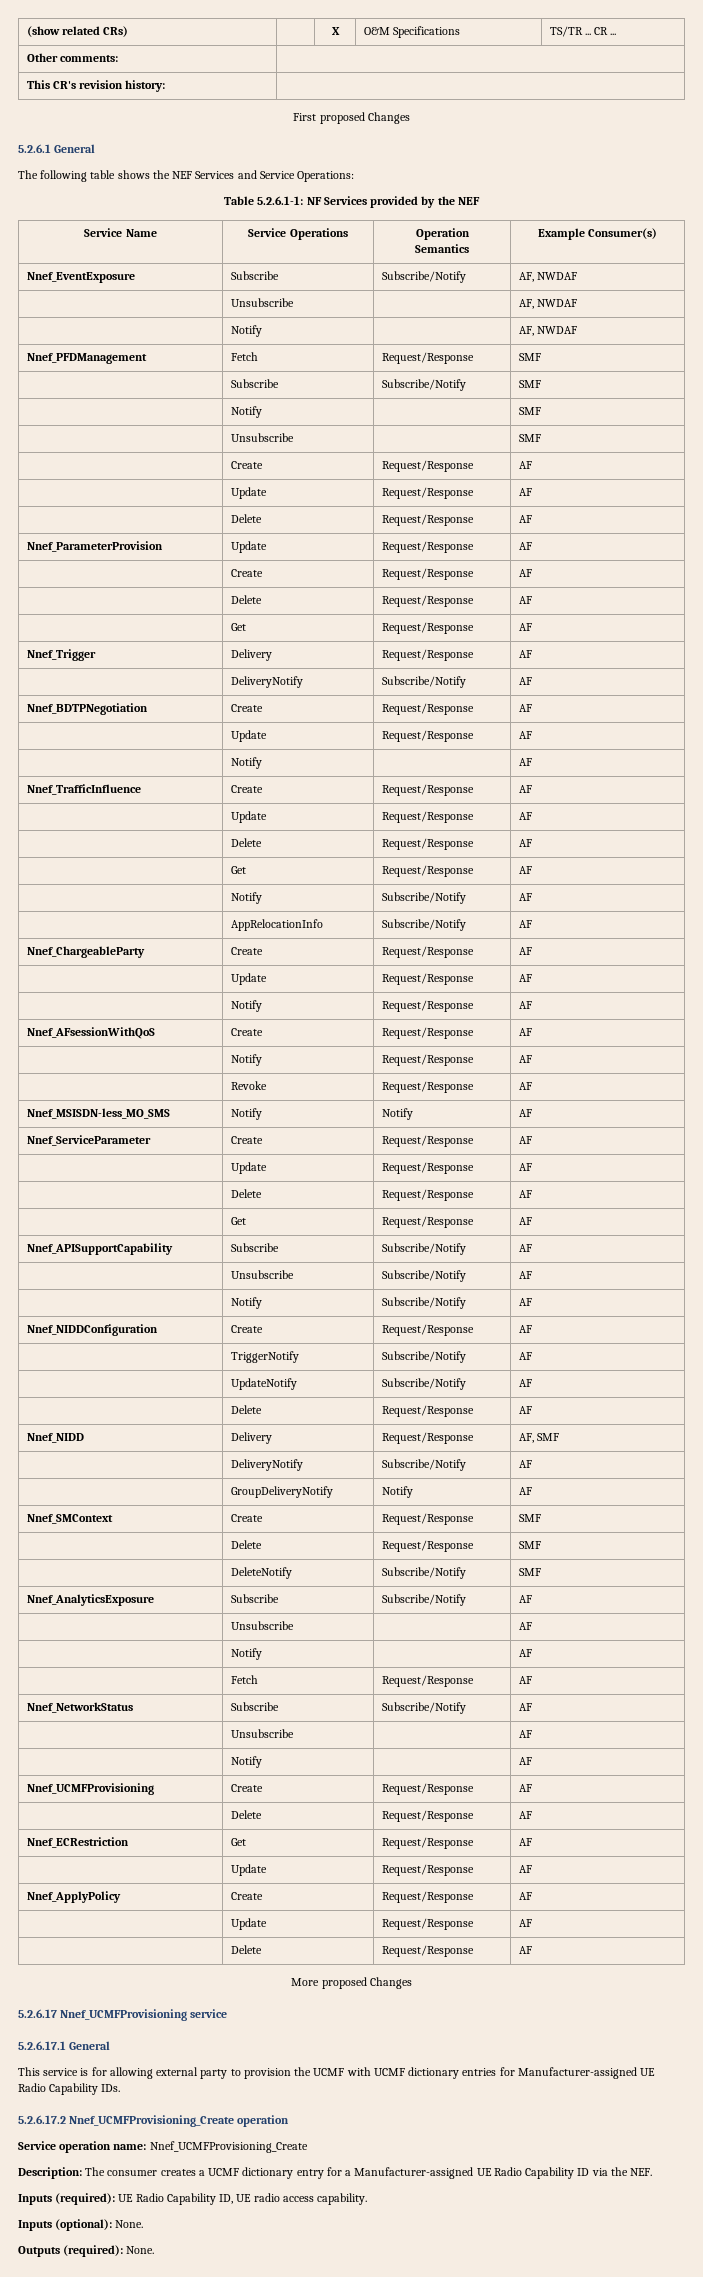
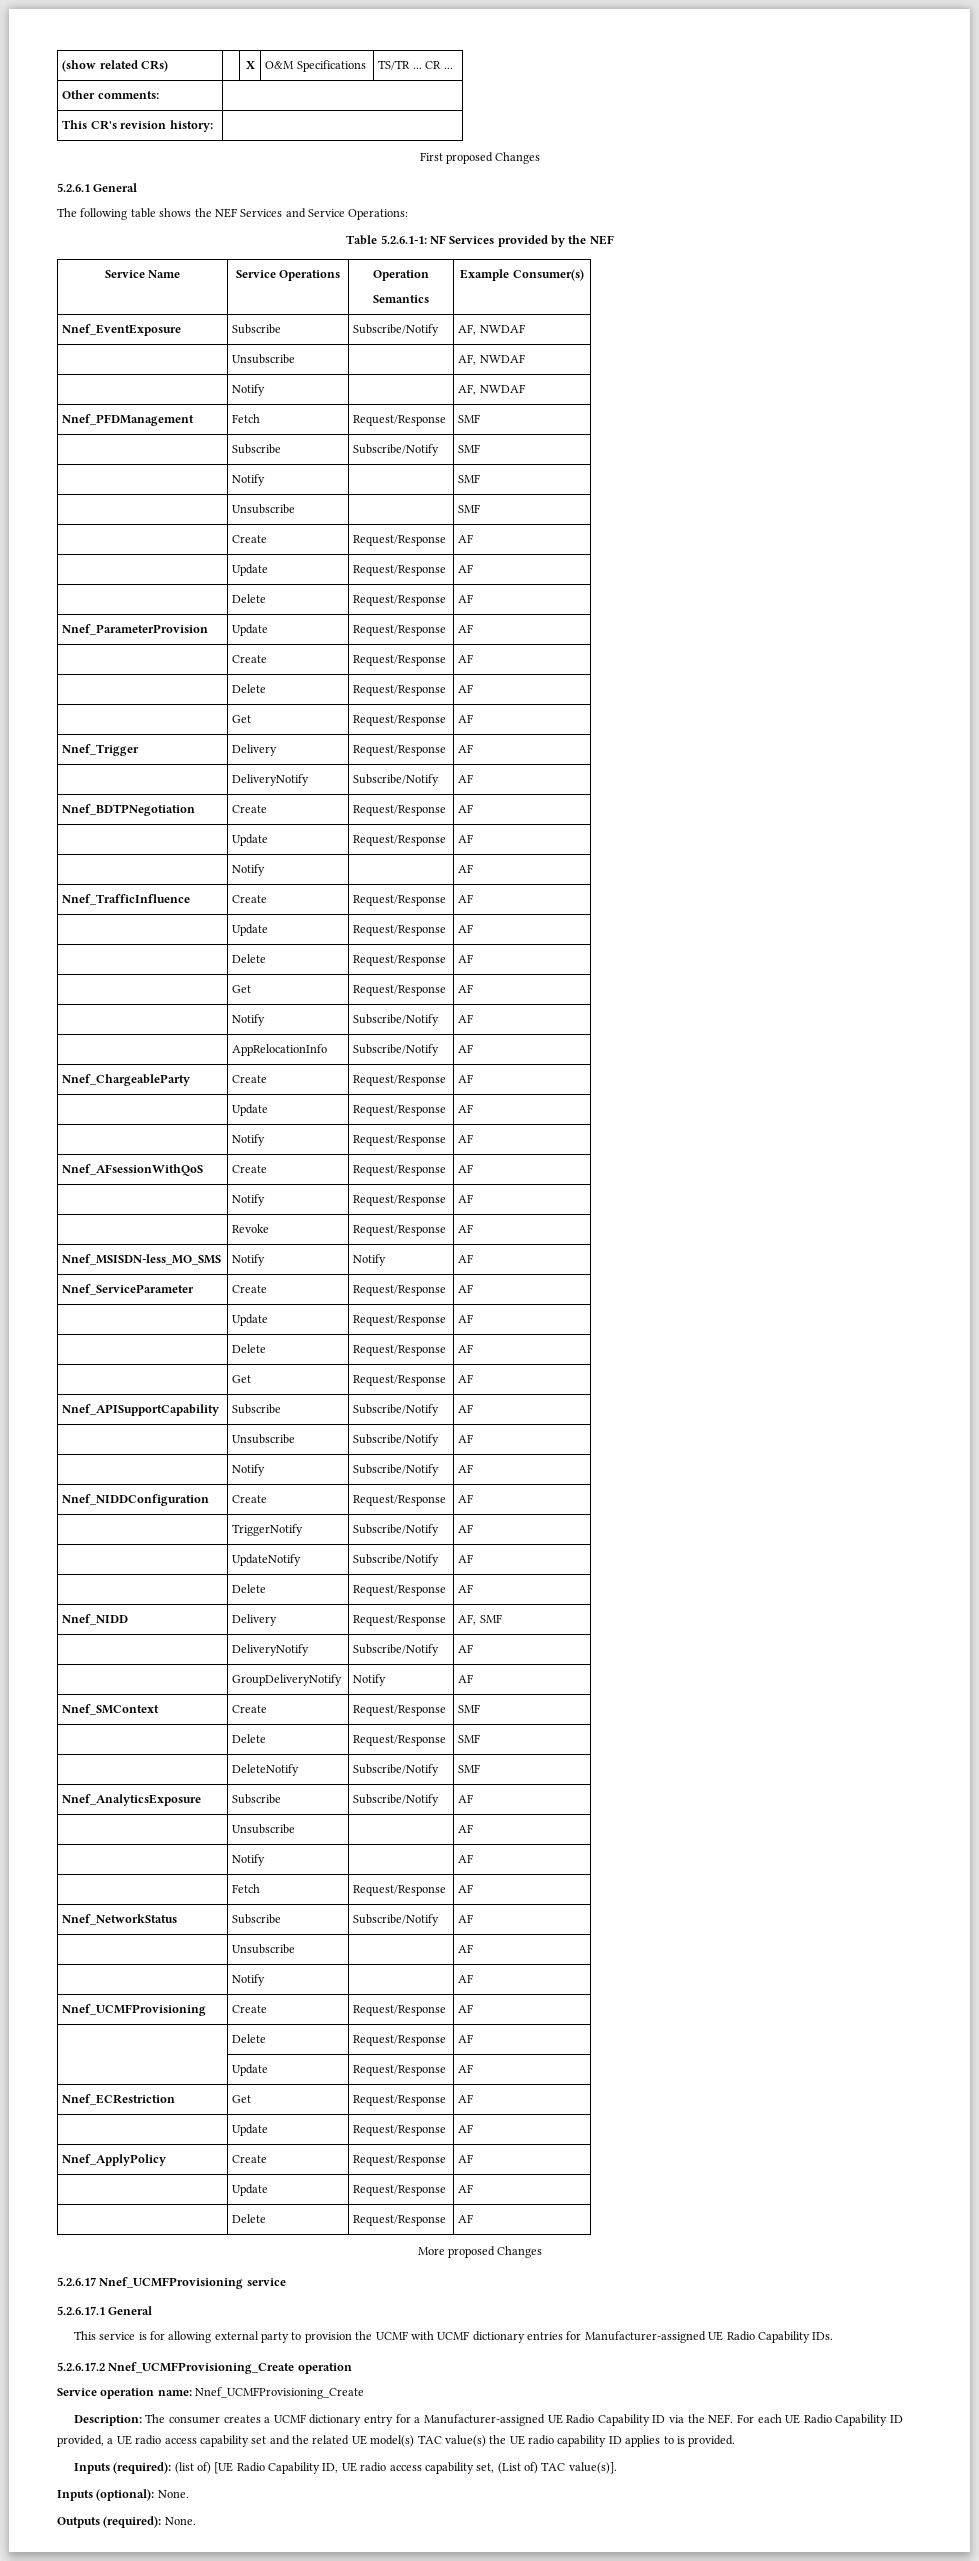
(532, 1815) none -> [232,2064,269,2076] [353,2065,447,2076] [458,2064,474,2073] // | Update | Request/Response | AF
(653, 2172) none -> [736,2414,904,2426] [57,2435,736,2447] For each UE Radio Capability ID provided, a UE radio access capability set and the related UE model(s) TAC value(s) the UE radio capability ID applies to is provided.
[118,2194,134,2202] UE -> [174,2462,234,2474] (list of) [UE
[317,2193,368,2205] capability. -> [424,2462,617,2474] capability set, (List of) TAC value(s)].

